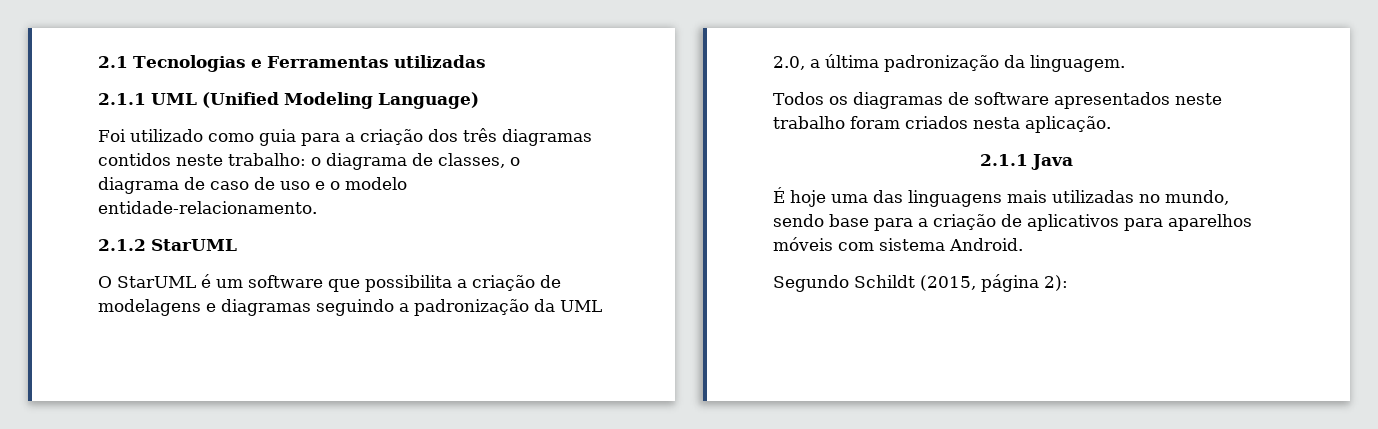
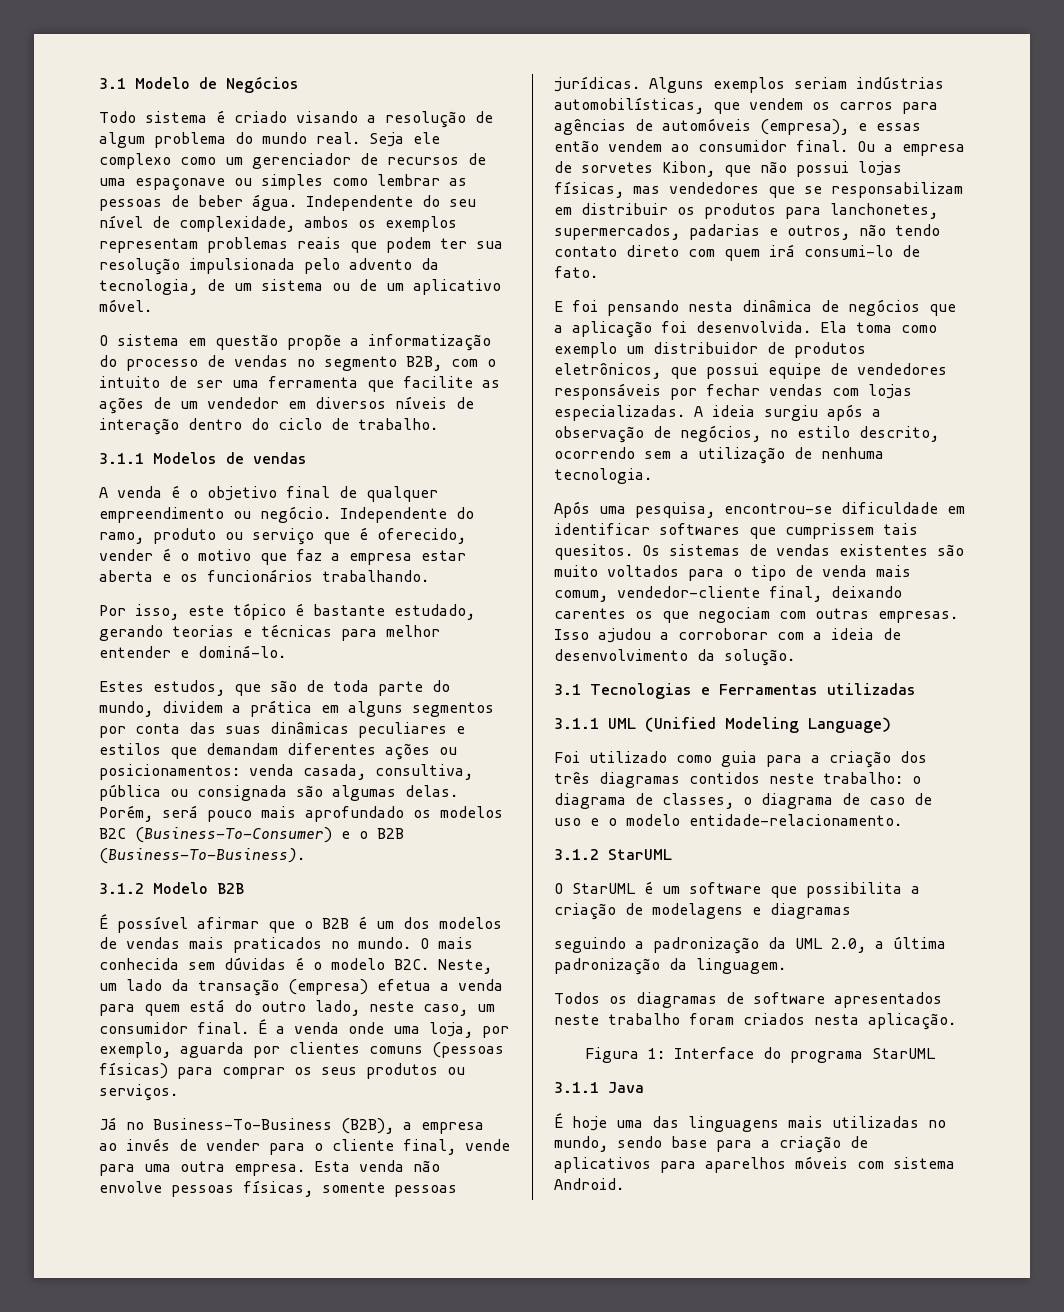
[98,56,128,68] 2.1 -> [99,76,299,93] [99,110,493,128] [99,132,440,148] [99,153,486,169] [99,174,467,191] [99,194,476,211] [99,215,457,232] [99,237,503,253] [99,258,439,275] [99,279,501,295] [99,299,152,312] [99,334,491,351] [99,355,496,371] [99,376,500,392] [99,396,474,414] [99,418,438,435] [99,452,307,464] [99,485,438,502] [99,506,474,523] [99,527,466,545] [99,548,466,565] [99,569,429,582] [99,603,475,620] [99,624,440,641] [99,645,286,658] [99,680,450,696] [99,700,494,717] [99,722,465,738] [99,743,457,760] [99,764,473,780] [99,784,458,801] [99,805,503,822] [99,827,404,843] [99,848,305,864] [99,882,244,894] [99,914,502,933] [99,937,473,953] [99,957,492,974] [99,979,503,996] [99,999,495,1016] [99,1019,509,1038] [99,1042,504,1058] [99,1062,465,1079] [99,1084,178,1101] [99,1117,484,1134] [99,1138,510,1155] [99,1160,440,1176] [99,1180,457,1197] [554,76,944,93] [554,97,938,114] [554,118,921,135] [554,140,965,156] [554,161,902,177] [554,181,963,198] [554,203,938,219] [554,224,940,240] [554,244,920,261] [554,266,598,278] [554,299,956,316] [554,321,937,338] [554,342,866,358] [554,363,947,379] [554,383,912,400] [554,404,881,421] [554,425,939,443] [554,447,884,464] [554,468,652,484] [554,501,965,518] [554,523,918,539] [554,544,964,560] [554,565,911,581] [554,586,902,602] [554,607,958,623] [554,628,901,643] [554,649,795,666] [554,684,581,695] 3.1 Modelo de Negócios // Todo sistema é criado visando a resolução de algum problema do mundo real. Seja ele complexo como um gerenciador de recursos de uma espaçonave ou simples como lembrar as pessoas de beber água. Independente do seu nível de complexidade, ambos os exemplos representam problemas reais que podem ter sua resolução impulsionada pelo advento da tecnologia, de um sistema ou de um aplicativo móvel. // O sistema em questão propõe a informatização do processo de vendas no segmento B2B, com o intuito de ser uma ferramenta que facilite as ações de um vendedor em diversos níveis de interação dentro do ciclo de trabalho. // 3.1.1 Modelos de vendas // A venda é o objetivo final de qualquer empreendimento ou negócio. Independente do ramo, produto ou serviço que é oferecido, vender é o motivo que faz a empresa estar aberta e os funcionários trabalhando. // Por isso, este tópico é bastante estudado, gerando teorias e técnicas para melhor entender e dominá-lo. // Estes estudos, que são de toda parte do mundo, dividem a prática em alguns segmentos por conta das suas dinâmicas peculiares e estilos que demandam diferentes ações ou posicionamentos: venda casada, consultiva, pública ou consignada são algumas delas. Porém, será pouco mais aprofundado os modelos B2C (Business-To-Consumer) e o B2B (Business-To-Business). // 3.1.2 Modelo B2B // É possível afirmar que o B2B é um dos modelos de vendas mais praticados no mundo. O mais conhecida sem dúvidas é o modelo B2C. Neste, um lado da transação (empresa) efetua a venda para quem está do outro lado, neste caso, um consumidor final. É a venda onde uma loja, por exemplo, aguarda por clientes comuns (pessoas físicas) para comprar os seus produtos ou serviços. // Já no Business-To-Business (B2B), a empresa ao invés de vender para o cliente final, vende para uma outra empresa. Esta venda não envolve pessoas físicas, somente pessoas jurídicas. Alguns exemplos seriam indústrias automobilísticas, que vendem os carros para agências de automóveis (empresa), e essas então vendem ao consumidor final. Ou a empresa de sorvetes Kibon, que não possui lojas físicas, mas vendedores que se responsabilizam em distribuir os produtos para lanchonetes, supermercados, padarias e outros, não tendo contato direto com quem irá consumi-lo de fato. // E foi pensando nesta dinâmica de negócios que a aplicação foi desenvolvida. Ela toma como exemplo um distribuidor de produtos eletrônicos, que possui equipe de vendedores responsáveis por fechar vendas com lojas especializadas. A ideia surgiu após a observação de negócios, no estilo descrito, ocorrendo sem a utilização de nenhuma tecnologia. // Após uma pesquisa, encontrou-se dificuldade em identificar softwares que cumprissem tais quesitos. Os sistemas de vendas existentes são muito voltados para o tipo de venda mais comum, vendedor-cliente final, deixando carentes os que negociam com outras empresas. Isso ajudou a corroborar com a ideia de desenvolvimento da solução. // 3.1
[98,93,146,105] 2.1.1 -> [554,718,599,729] 3.1.1
[98,239,146,251] 2.1.2 -> [554,849,599,860] 3.1.2
(311, 307) none -> (851, 911) //
[980,154,1028,166] 2.1.1 -> [584,1047,936,1063] [554,1082,599,1093] Figura 1: Interface do programa StarUML // 3.1.1
[773,274,1068,292] // Segundo Schildt (2015, página 2): -> (624, 1184) none

